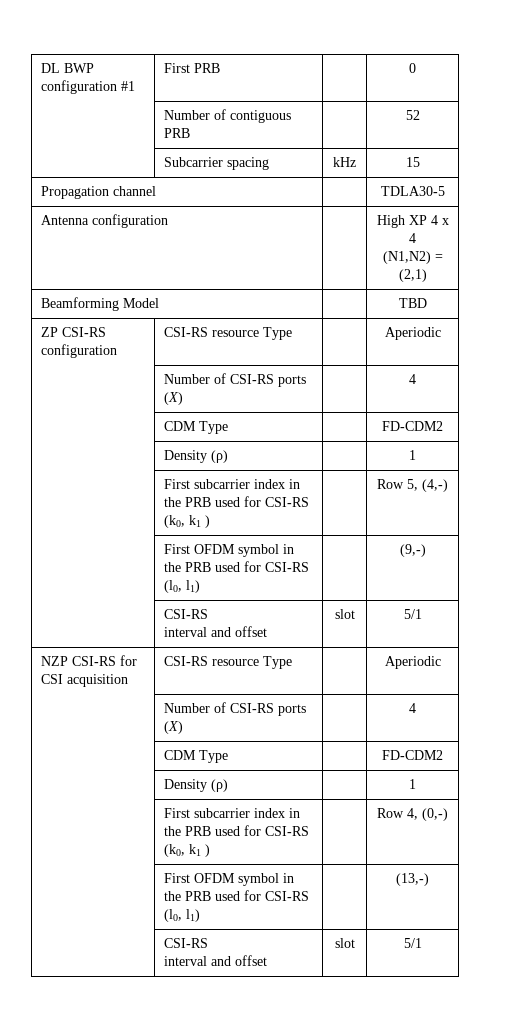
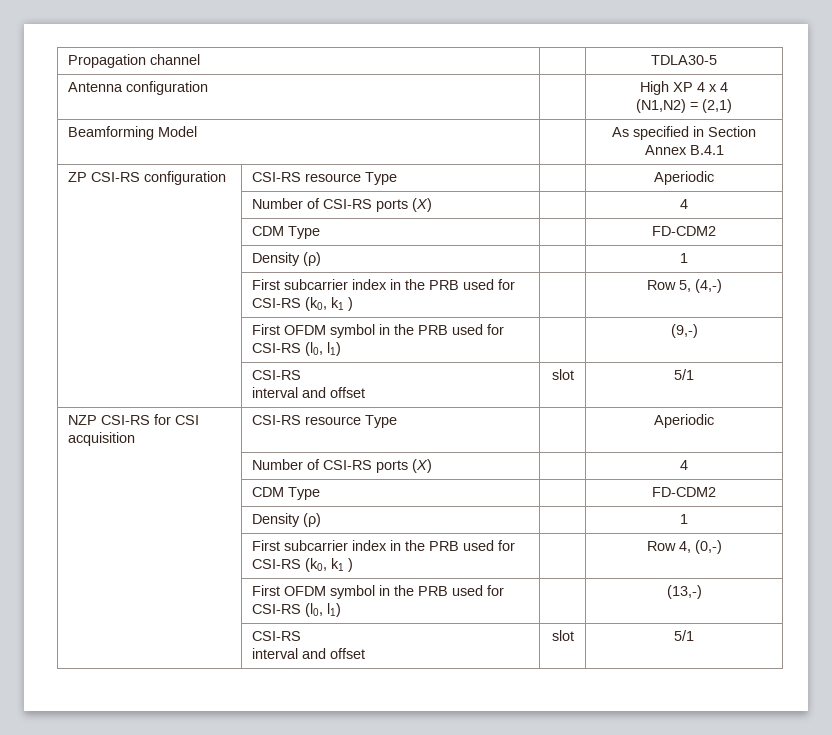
[40,63,94,73] [40,80,135,94] [163,63,220,73] [409,63,416,73] [163,109,291,123] [163,128,190,138] [405,110,420,120] [163,157,269,170] [333,157,356,167] [405,157,420,167] DL BWP configuration #1 | First PRB | | 0 // | Number of contiguous PRB | | 52 // | Subcarrier spacing | kHz | 15 // -> (68, 61) none
[398,298,427,308] TBD -> [612,126,756,140] [644,145,724,155] As specified in Section Annex B.4.1

